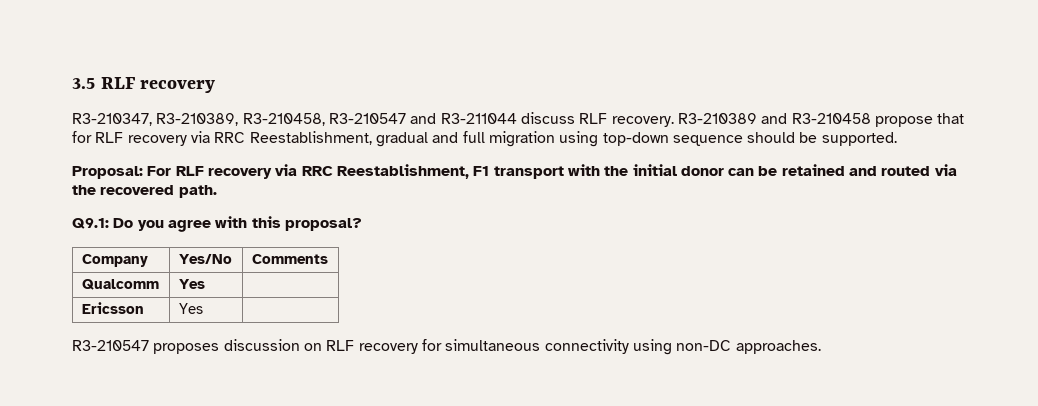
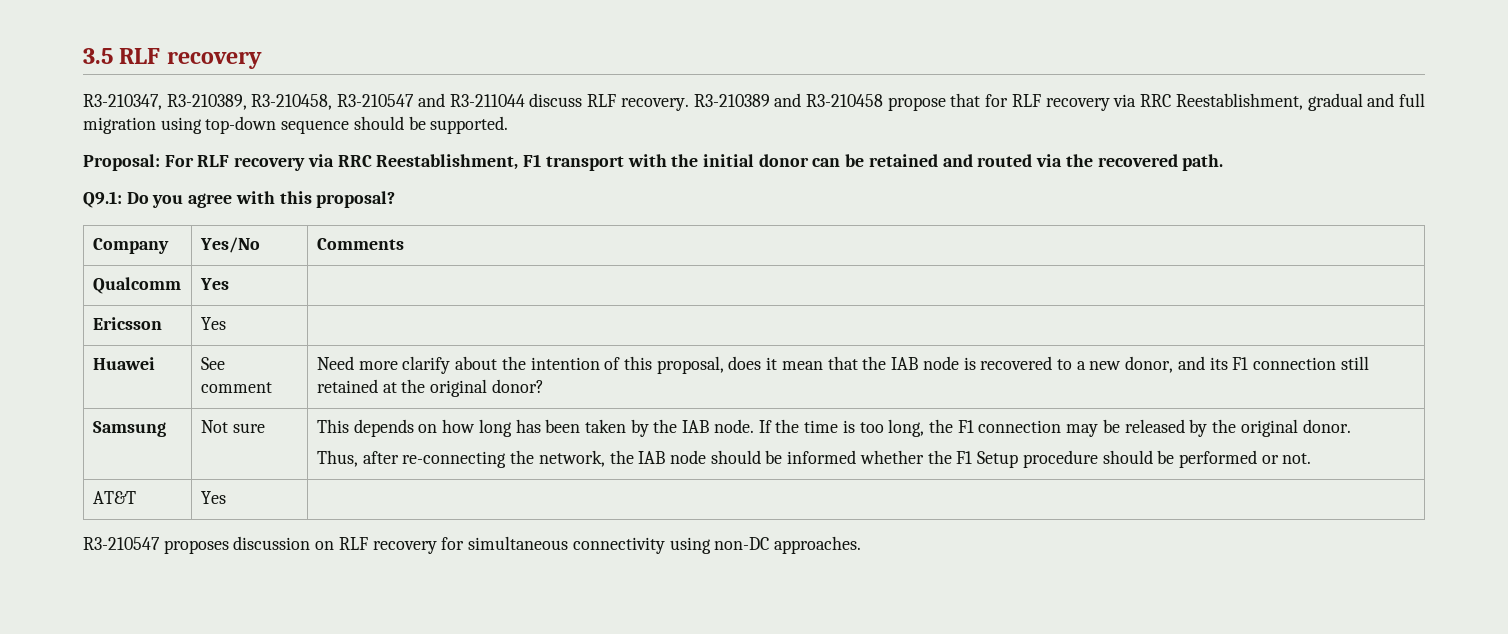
(203, 308) none -> [92,357,155,370] [200,357,225,370] [200,382,272,393] [316,356,1369,374] [316,379,544,397] [92,421,166,437] [200,420,265,433] [316,419,1351,437] [316,450,1312,468] [92,491,136,504] [200,491,226,504] // Huawei | See comment | Need more clarify about the intention of this proposal, does it mean that the IAB node is recovered to a new donor, and its F1 connection still retained at the original donor? // Samsung | Not sure | This depends on how long has been taken by the IAB node. If the time is too long, the F1 connection may be released by the original donor. // Thus, after re-connecting the network, the IAB node should be informed whether the F1 Setup procedure should be performed or not. // AT&T | Yes |

